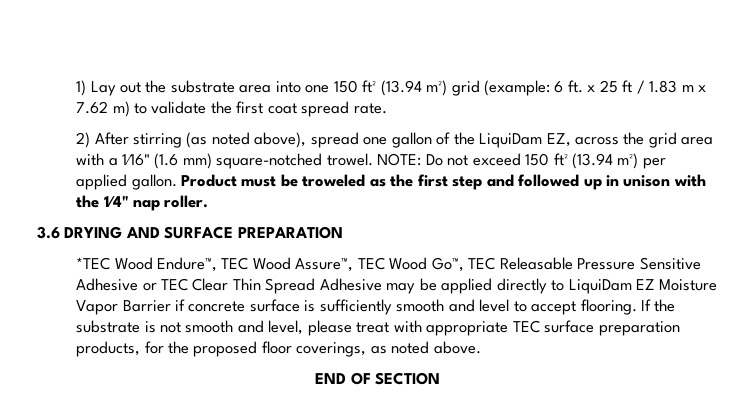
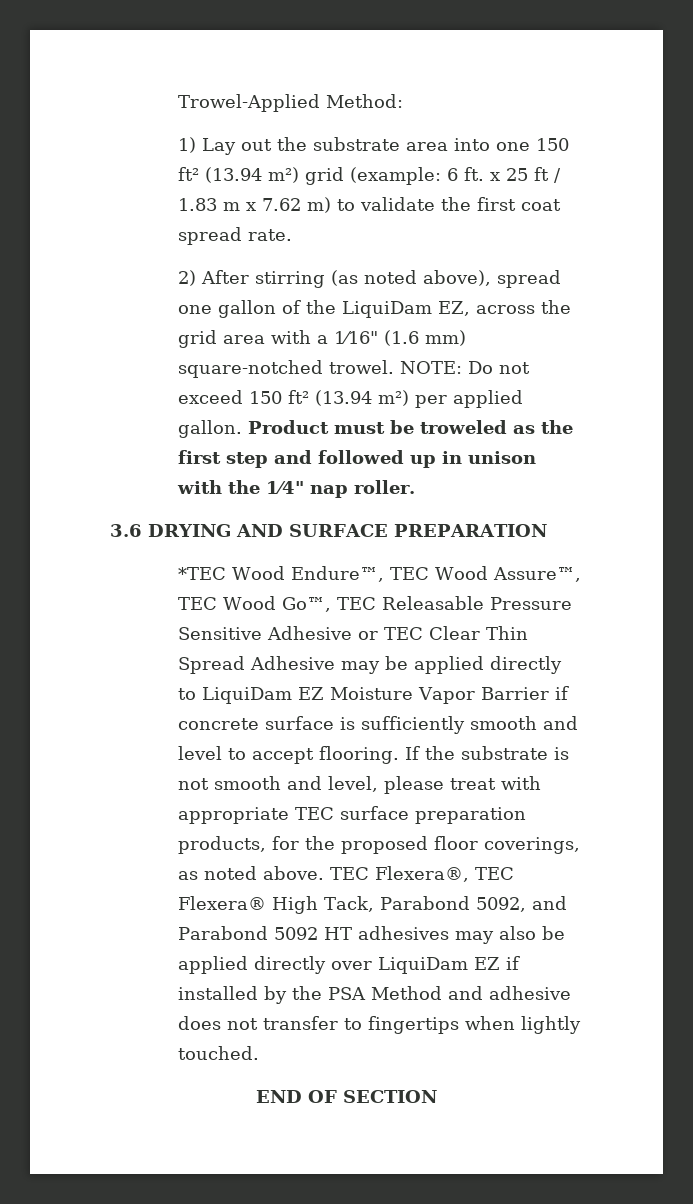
(76, 88) none -> [178,94,404,112] Trowel-Applied Method: //
(481, 347) none -> [330,866,515,882] [178,896,568,914] [178,926,566,944] [178,956,521,974] [178,986,572,1004] [178,1016,582,1034] [178,1046,260,1060] TEC Flexera®, TEC Flexera® High Tack, Parabond 5092, and Parabond 5092 HT adhesives may also be applied directly over LiquiDam EZ if installed by the PSA Method and adhesive does not transfer to fingertips when lightly touched.

